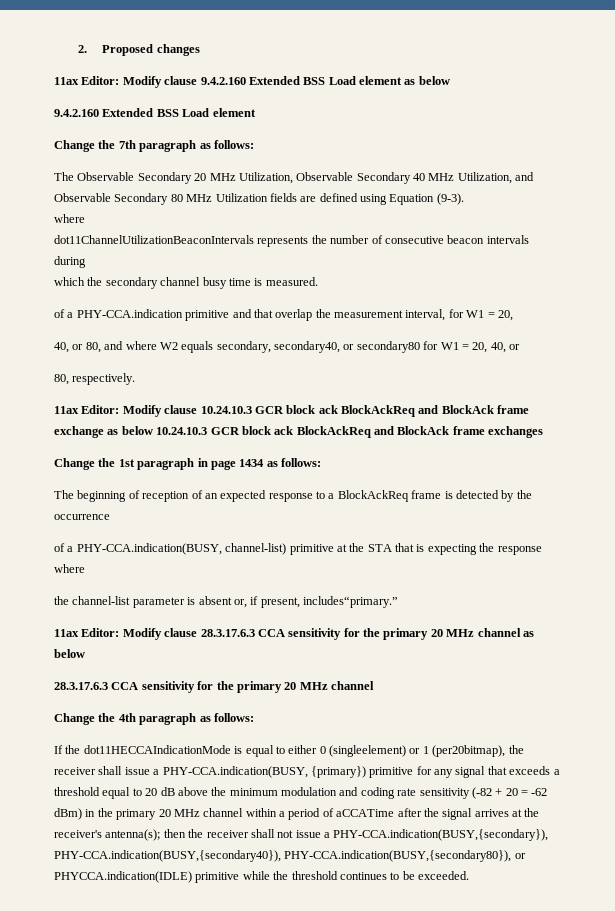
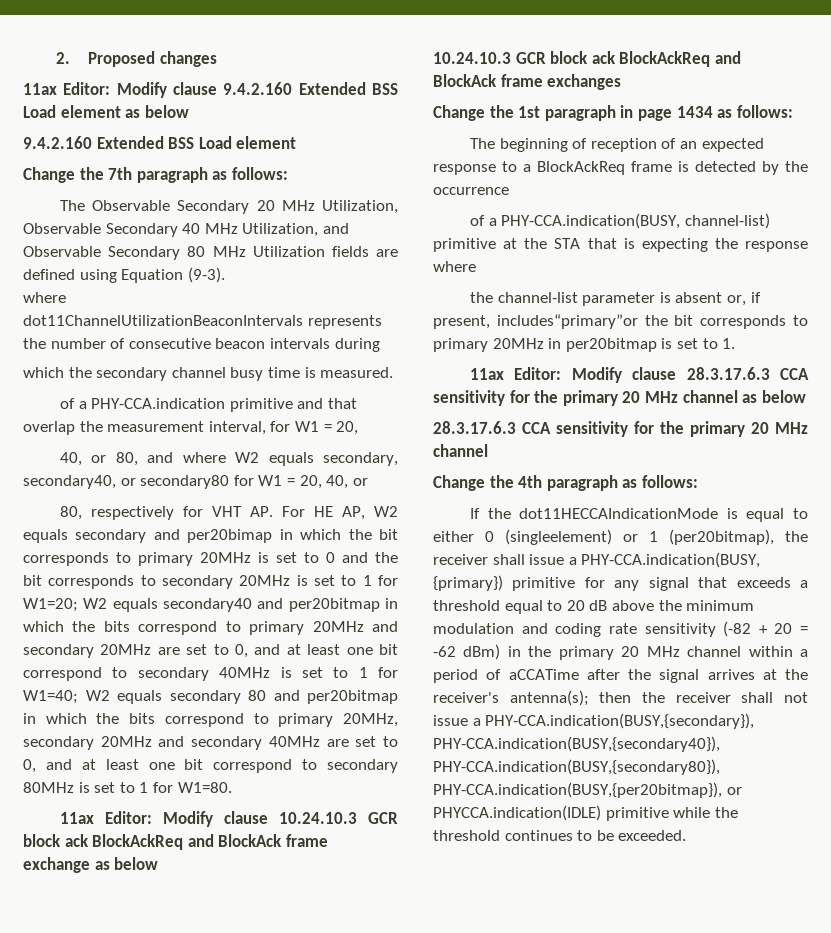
[72,373,136,385] respectively. -> [91,506,398,520] [23,529,399,543] [23,552,398,566] [23,575,398,589] [23,598,398,612] [23,621,398,635] [23,644,398,658] [23,667,398,681] [23,690,398,704] [23,713,399,727] [23,736,399,750] [23,759,398,773] [23,782,232,793] respectively for VHT AP. For HE AP, W2 equals secondary and per20bimap in which the bit corresponds to primary 20MHz is set to 0 and the bit corresponds to secondary 20MHz is set to 1 for W1=20; W2 equals secondary40 and per20bitmap in which the bits correspond to primary 20MHz and secondary 20MHz are set to 0, and at least one bit correspond to secondary 40MHz is set to 1 for W1=40; W2 equals secondary 80 and per20bitmap in which the bits correspond to primary 20MHz, secondary 20MHz and secondary 40MHz are set to 0, and at least one bit correspond to secondary 80MHz is set to 1 for W1=80.
(153, 430) none -> (159, 863) //
[303,596,398,608] includes“primary.” -> [496,314,808,329] [433,338,736,352] includes“primary”or the bit corresponds to primary 20MHz in per20bitmap is set to 1.
(512, 856) none -> [433,782,722,798] PHY-CCA.indication(BUSY,{per20bitmap}),

